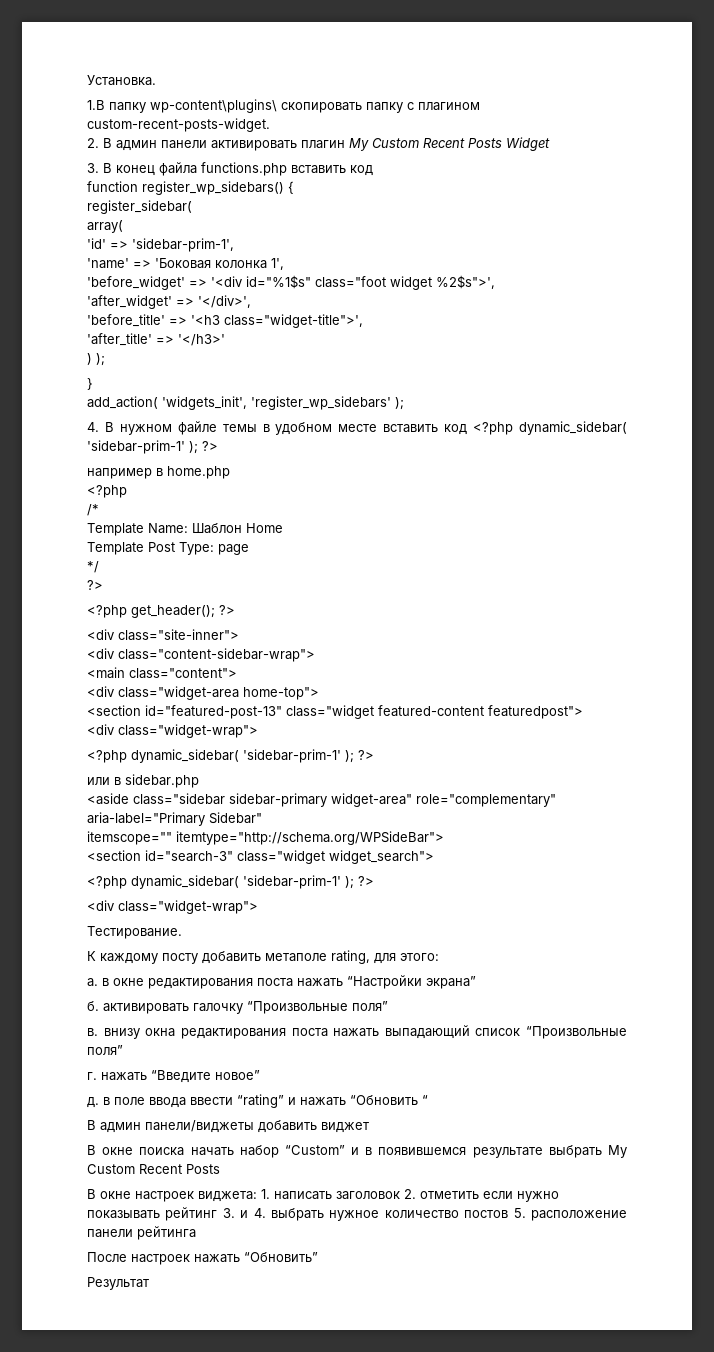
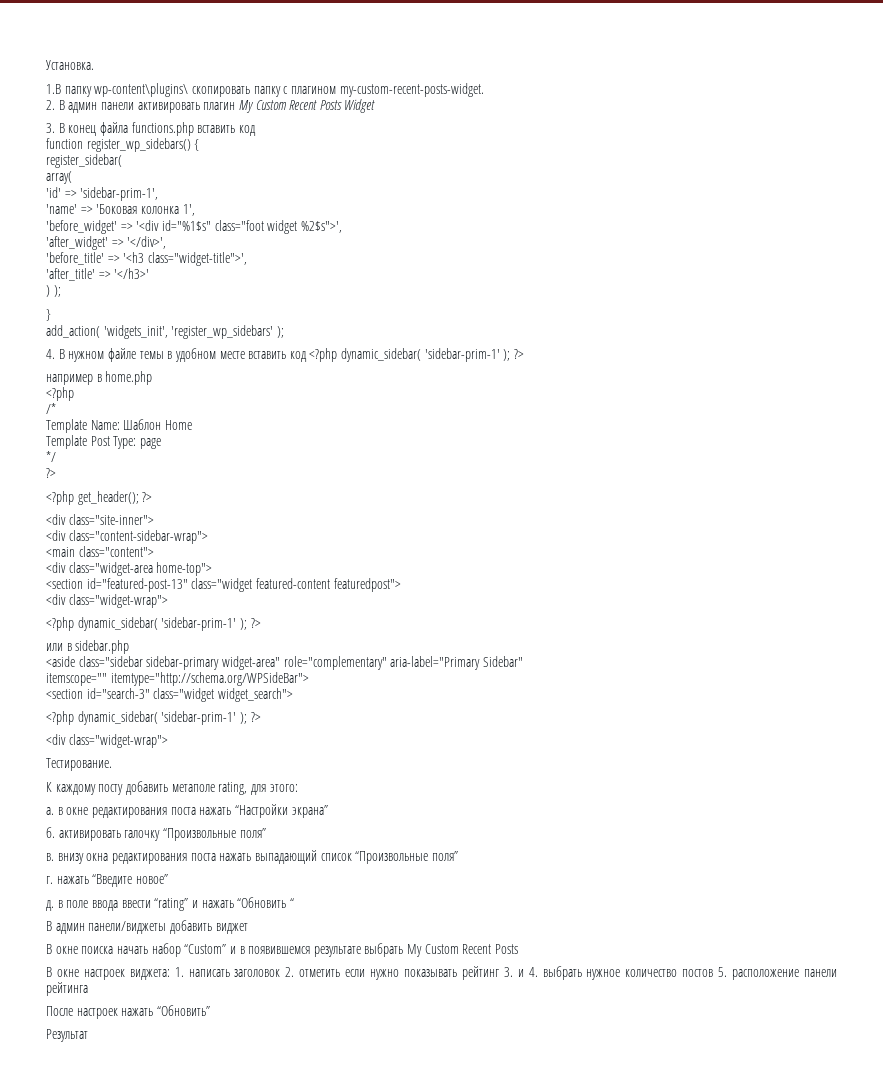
[87,118,270,132] custom-recent-posts-widget. -> [339,83,484,97] my-custom-recent-posts-widget.

